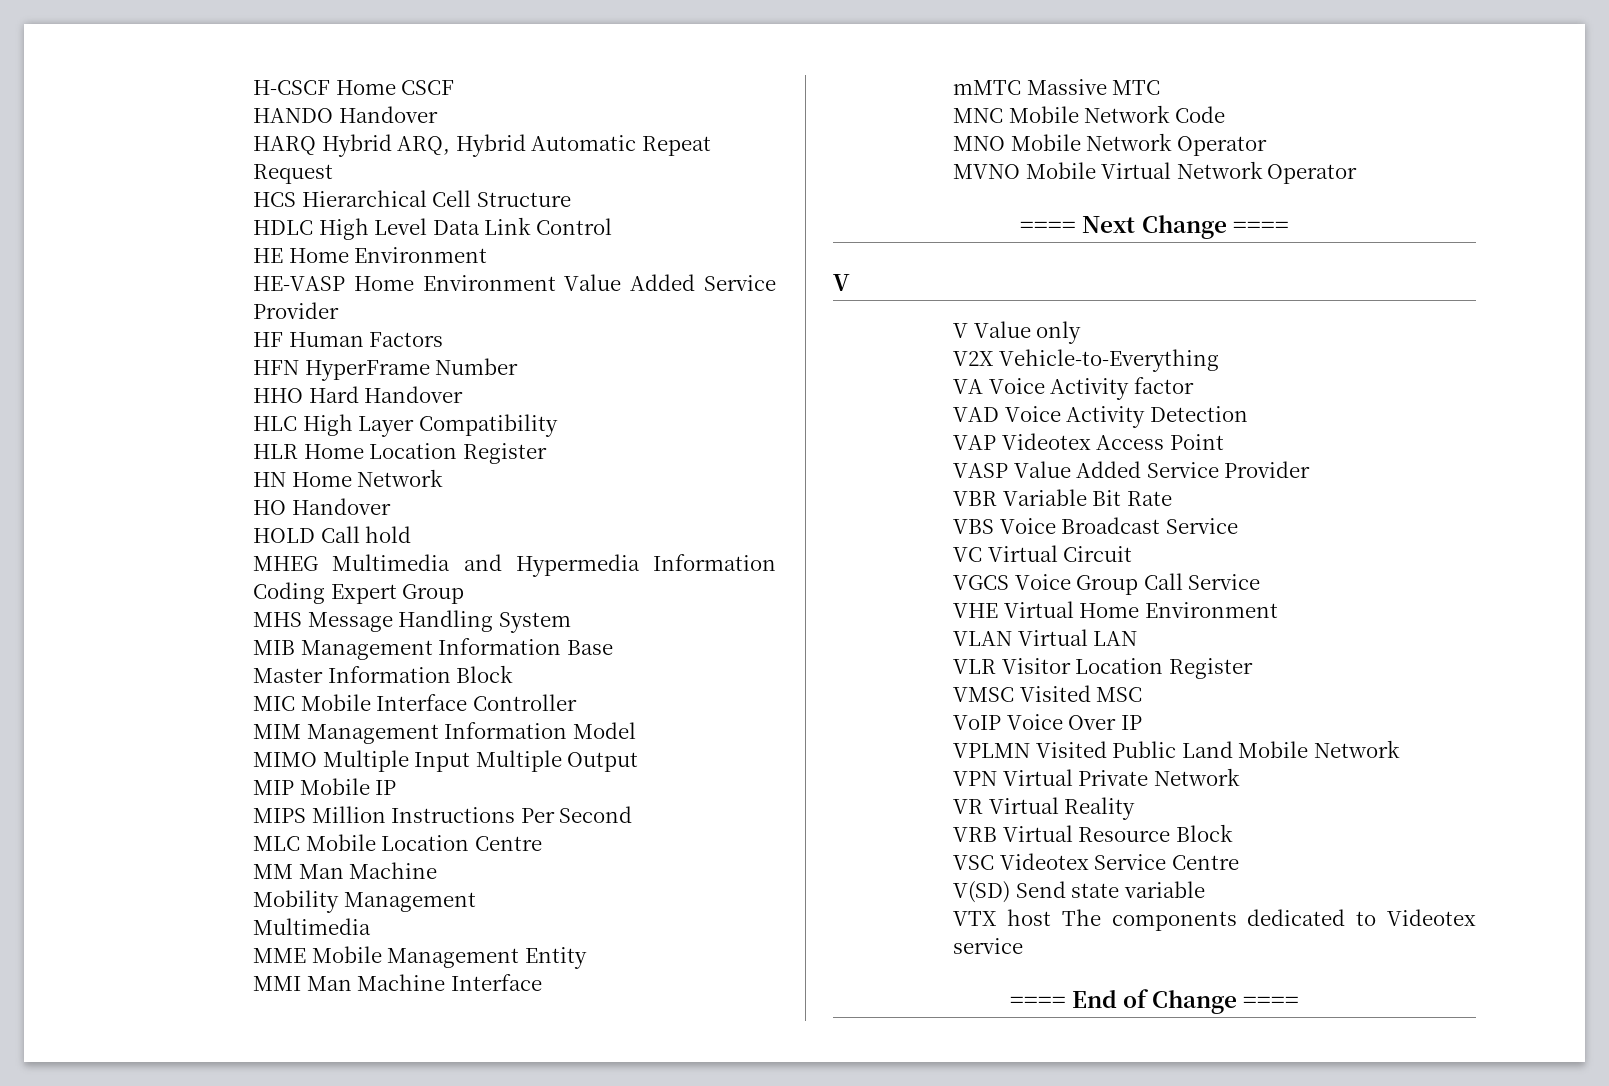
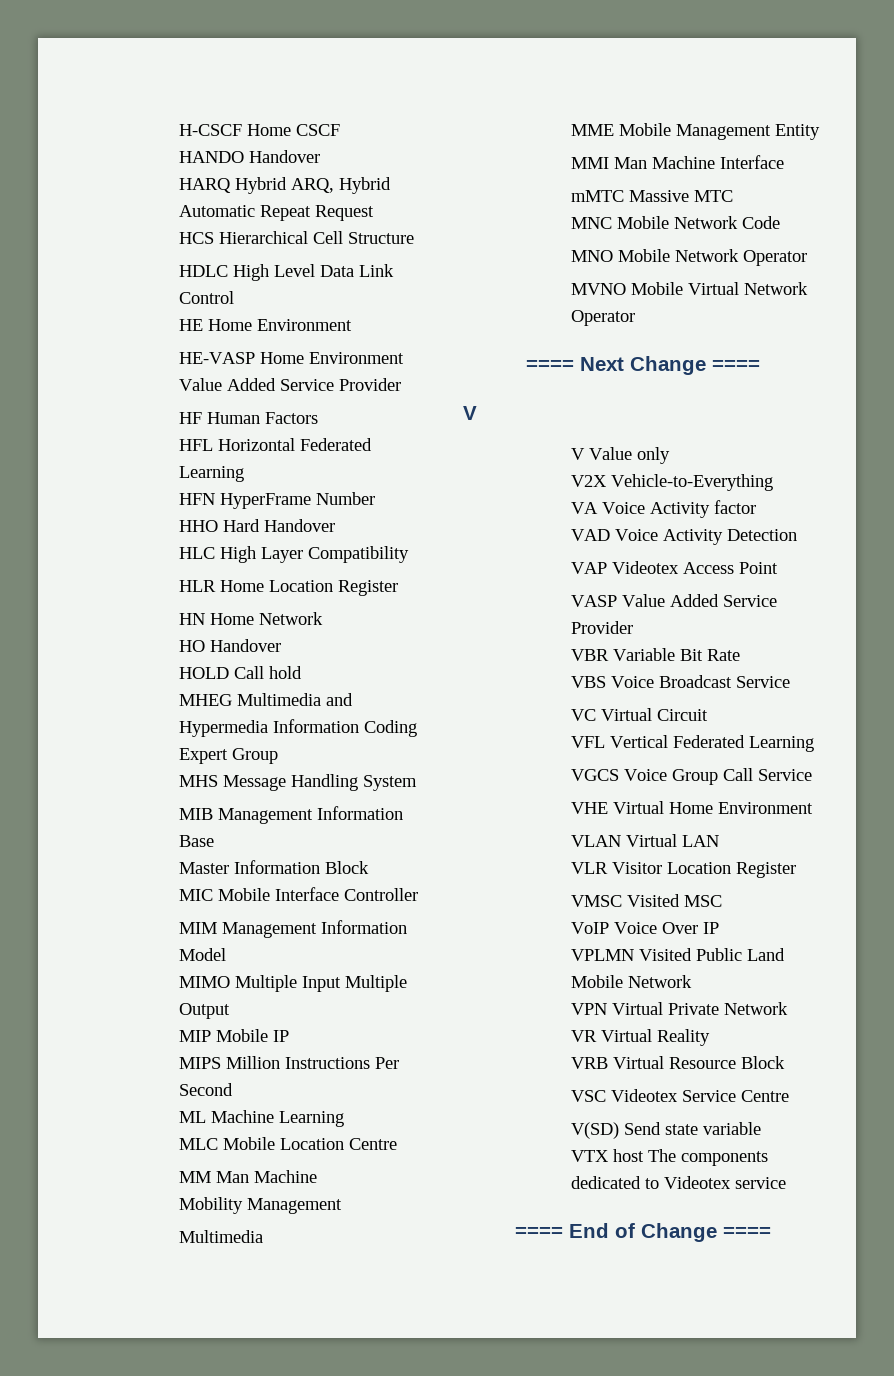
(444, 339) none -> [179,438,372,451] [179,466,244,482] // HFL Horizontal Federated Learning
(633, 814) none -> [179,1110,344,1127] // ML Machine Learning
(1133, 554) none -> [571,735,814,752] // VFL Vertical Federated Learning

